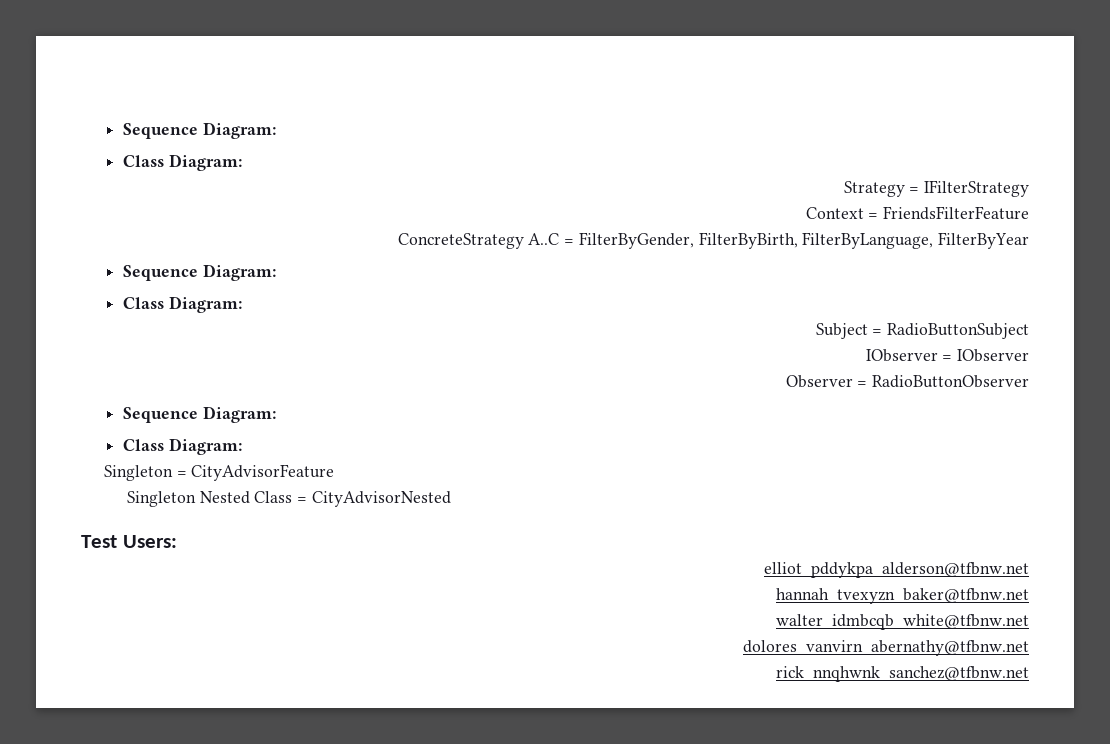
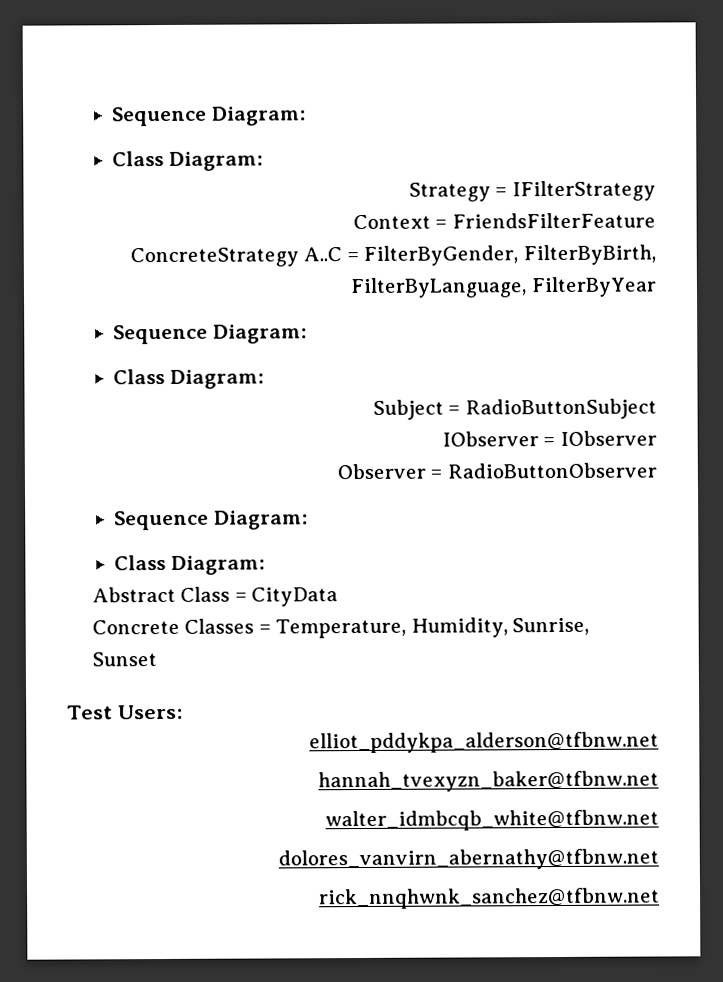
[103,464,335,481] [126,491,451,507] Singleton = CityAdvisorFeature // Singleton Nested Class = CityAdvisorNested -> [91,586,339,607] [91,617,590,639] [91,652,157,667] Abstract Class = CityData // Concrete Classes = Temperature, Humidity, Sunrise, Sunset

